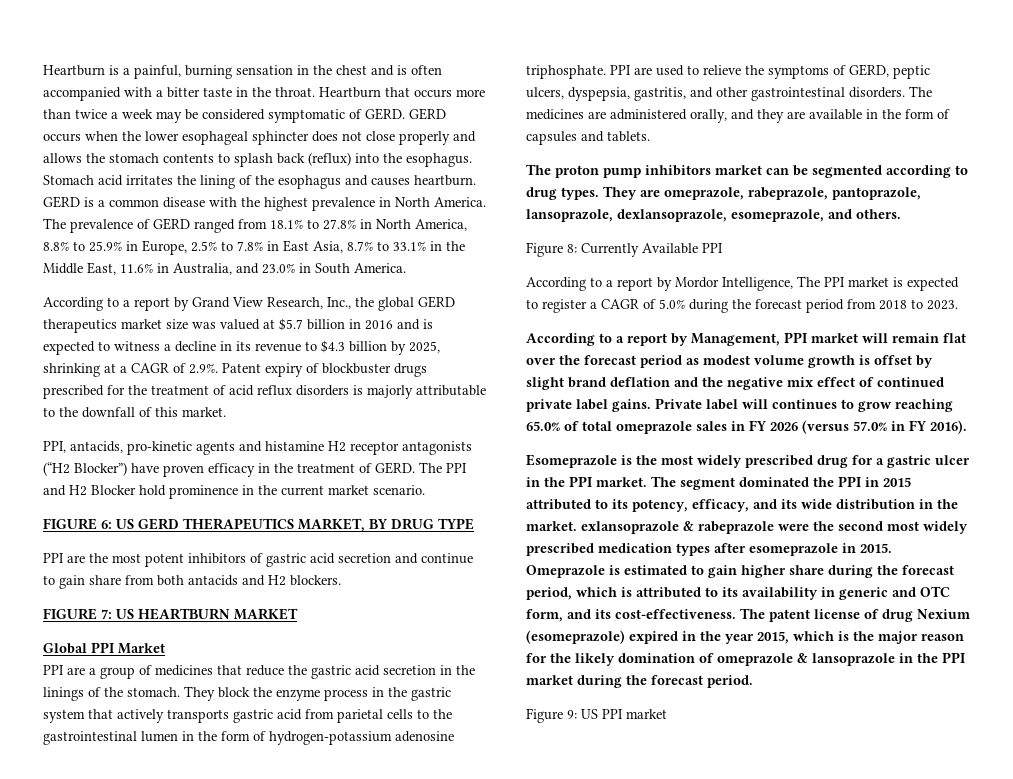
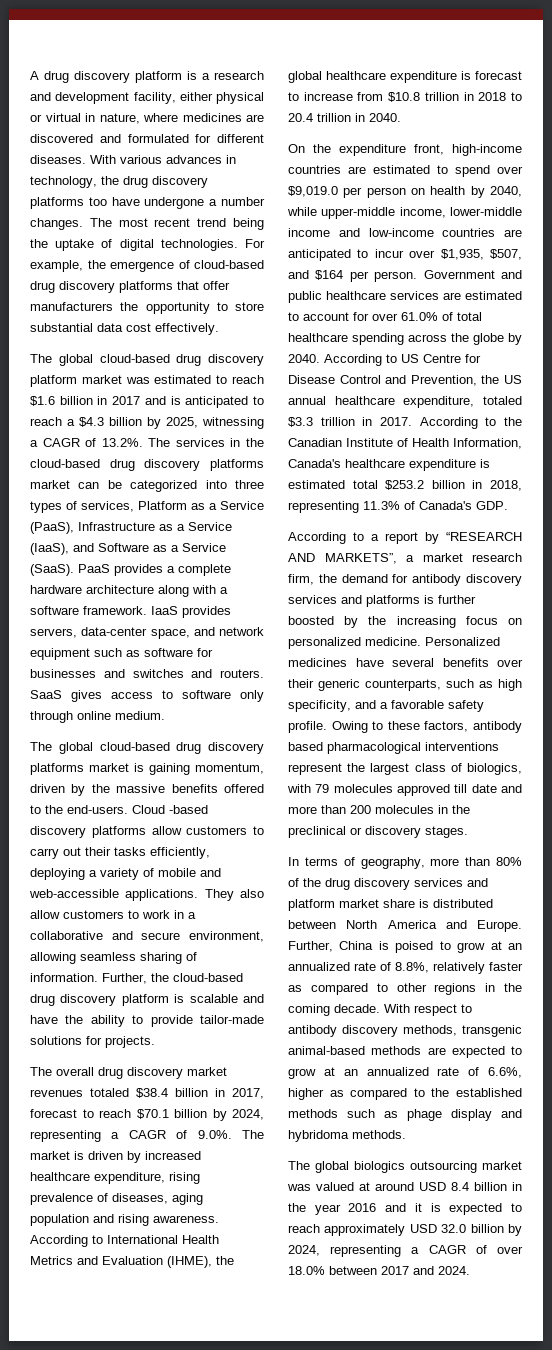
[43,65,442,79] [43,87,485,101] [43,108,446,123] [43,131,476,145] [43,152,472,167] [43,175,476,189] [43,196,486,211] [43,218,467,233] [43,240,465,255] [43,262,406,275] [43,296,455,311] [43,318,361,333] Heartburn is a painful, burning sensation in the chest and is often accompanied with a bitter taste in the throat. Heartburn that occurs more than twice a week may be considered symptomatic of GERD. GERD occurs when the lower esophageal sphincter does not close properly and allows the stomach contents to splash back (reflux) into the esophagus. Stomach acid irritates the lining of the esophagus and causes heartburn. GERD is a common disease with the highest prevalence in North America. The prevalence of GERD ranged from 18.1% to 27.8% in North America, 8.8% to 25.9% in Europe, 2.5% to 7.8% in East Asia, 8.7% to 33.1% in the Middle East, 11.6% in Australia, and 23.0% in South America. // According to a report by Grand View Research, Inc., the global GERD therapeutics market size was valued at $5.7 billion in -> [30,71,264,83] [30,92,264,104] [30,113,264,124] [30,134,264,143] [30,155,236,164] [30,176,208,188] [30,197,265,209] [30,218,264,230] [30,239,265,251] [30,260,264,272] [30,281,230,293] [30,302,264,314] [30,323,219,335] [30,354,264,366] [30,375,264,387] [30,396,264,408] [30,417,264,429] [30,438,264,447] [30,459,264,471] [30,480,264,492] [30,501,264,513] [30,522,232,534] [30,543,226,555] [30,564,231,576] [30,585,228,597] [30,606,231,618] [30,627,264,639] [30,648,213,660] [30,669,264,678] [30,690,264,702] [30,711,165,723] [30,742,264,754] [30,763,264,775] [30,784,264,796] [30,805,208,814] [30,826,264,838] [30,847,210,859] [30,868,221,880] [29,889,264,901] [30,910,196,919] [30,931,264,942] [30,952,197,964] [30,973,243,984] [30,994,264,1006] [30,1015,264,1027] [30,1036,155,1048] [30,1067,227,1079] [30,1088,264,1099] [30,1109,264,1121] [30,1130,264,1142] [30,1151,201,1163] [30,1172,200,1184] [30,1193,203,1205] [30,1214,219,1226] [30,1235,219,1247] [30,1256,234,1268] [288,71,522,83] [288,92,522,102] [288,113,401,122] [288,144,522,156] [288,165,523,177] [288,186,522,198] [287,207,522,219] [288,228,522,237] [288,249,522,261] [288,270,522,282] [288,291,522,303] [288,312,482,321] [288,333,522,345] [288,354,481,366] [288,375,522,386] [288,396,522,408] [288,417,522,429] [288,438,522,449] [288,459,490,471] [288,480,522,491] [288,501,508,513] [288,532,522,544] [288,553,522,564] [288,574,522,586] [288,595,476,607] [288,616,522,628] [288,637,500,649] [288,658,523,667] [288,679,522,691] [288,700,484,712] [288,721,522,733] [288,742,499,754] [288,763,522,775] [287,784,522,796] [288,805,470,814] [288,826,468,838] [288,857,522,869] [288,878,488,890] [288,899,493,911] [288,920,522,932] [288,941,522,953] [288,962,523,974] [288,983,522,995] [288,1004,472,1016] [288,1025,522,1037] [288,1046,522,1058] [288,1067,522,1079] [288,1088,522,1100] [288,1109,522,1121] [288,1130,406,1142] [288,1161,522,1173] [287,1182,522,1191] [288,1203,341,1215] A drug discovery platform is a research and development facility, either physical or virtual in nature, where medicines are discovered and formulated for different diseases. With various advances in technology, the drug discovery platforms too have undergone a number changes. The most recent trend being the uptake of digital technologies. For example, the emergence of cloud-based drug discovery platforms that offer manufacturers the opportunity to store substantial data cost effectively. // The global cloud-based drug discovery platform market was estimated to reach $1.6 billion in 2017 and is anticipated to reach a $4.3 billion by 2025, witnessing a CAGR of 13.2%. The services in the cloud-based drug discovery platforms market can be categorized into three types of services, Platform as a Service (PaaS), Infrastructure as a Service (IaaS), and Software as a Service (SaaS). PaaS provides a complete hardware architecture along with a software framework. IaaS provides servers, data-center space, and network equipment such as software for businesses and switches and routers. SaaS gives access to software only through online medium. // The global cloud-based drug discovery platforms market is gaining momentum, driven by the massive benefits offered to the end-users. Cloud -based discovery platforms allow customers to carry out their tasks efficiently, deploying a variety of mobile and web-accessible applications. They also allow customers to work in a collaborative and secure environment, allowing seamless sharing of information. Further, the cloud-based drug discovery platform is scalable and have the ability to provide tailor-made solutions for projects. // The overall drug discovery market revenues totaled $38.4 billion in 2017, forecast to reach $70.1 billion by 2024, representing a CAGR of 9.0%. The market is driven by increased healthcare expenditure, rising prevalence of diseases, aging population and rising awareness. According to International Health Metrics and Evaluation (IHME), the global healthcare expenditure is forecast to increase from $10.8 trillion in 2018 to 20.4 trillion in 2040. // On the expenditure front, high-income countries are estimated to spend over $9,019.0 per person on health by 2040, while upper-middle income, lower-middle income and low-income countries are anticipated to incur over $1,935, $507, and $164 per person. Government and public healthcare services are estimated to account for over 61.0% of total healthcare spending across the globe by 2040. According to US Centre for Disease Control and Prevention, the US annual healthcare expenditure, totaled $3.3 trillion in 2017. According to the Canadian Institute of Health Information, Canada's healthcare expenditure is estimated total $253.2 billion in 2018, representing 11.3% of Canada's GDP. // According to a report by “RESEARCH AND MARKETS”, a market research firm, the demand for antibody discovery services and platforms is further boosted by the increasing focus on personalized medicine. Personalized medicines have several benefits over their generic counterparts, such as high specificity, and a favorable safety profile. Owing to these factors, antibody based pharmacological interventions represent the largest class of biologics, with 79 molecules approved till date and more than 200 molecules in the preclinical or discovery stages. // In terms of geography, more than 80% of the drug discovery services and platform market share is distributed between North America and Europe. Further, China is poised to grow at an annualized rate of 8.8%, relatively faster as compared to other regions in the coming decade. With respect to antibody discovery methods, transgenic animal-based methods are expected to grow at an annualized rate of 6.6%, higher as compared to the established methods such as phage display and hybridoma methods. // The global biologics outsourcing market was valued at around USD 8.4 billion in the year
[423,319,433,329] [43,340,440,355] [43,363,427,377] [43,385,486,399] [43,407,226,418] [43,441,472,455] [43,462,467,477] [43,485,425,499] [43,518,474,532] [43,553,473,567] [43,575,341,589] [43,608,298,620] [43,642,165,654] [43,665,475,679] [43,686,451,701] [43,709,452,723] [43,731,454,745] [526,64,930,79] [526,86,932,101] [526,109,950,123] [526,131,650,145] [526,164,968,178] [526,186,921,200] [526,209,901,222] [526,242,723,257] [526,276,959,291] [526,299,958,313] [526,332,966,346] [526,355,933,368] [526,377,944,390] [526,398,953,412] [526,420,967,434] [526,454,970,468] [526,476,911,490] [526,499,958,512] [526,521,968,534] [526,543,892,556] [526,565,954,578] [526,586,950,600] [526,608,970,622] [526,630,964,644] [526,652,966,666] [526,675,753,688] [526,708,667,723] is expected to witness a decline in its revenue to $4.3 billion by 2025, shrinking at a CAGR of 2.9%. Patent expiry of blockbuster drugs prescribed for the treatment of acid reflux disorders is majorly attributable to the downfall of this market. // PPI, antacids, pro-kinetic agents and histamine H2 receptor antagonists (“H2 Blocker”) have proven efficacy in the treatment of GERD. The PPI and H2 Blocker hold prominence in the current market scenario. // FIGURE 6: US GERD THERAPEUTICS MARKET, BY DRUG TYPE // PPI are the most potent inhibitors of gastric acid secretion and continue to gain share from both antacids and H2 blockers. // FIGURE 7: US HEARTBURN MARKET // Global PPI Market // PPI are a group of medicines that reduce the gastric acid secretion in the linings of the stomach. They block the enzyme process in the gastric system that actively transports gastric acid from parietal cells to the gastrointestinal lumen in the form of hydrogen-potassium adenosine triphosphate. PPI are used to relieve the symptoms of GERD, peptic ulcers, dyspepsia, gastritis, and other gastrointestinal disorders. The medicines are administered orally, and they are available in the form of capsules and tablets. // The proton pump inhibitors market can be segmented according to drug types. They are omeprazole, rabeprazole, pantoprazole, lansoprazole, dexlansoprazole, esomeprazole, and others. // Figure 8: Currently Available PPI // According to a report by Mordor Intelligence, The PPI market is expected to register a CAGR of 5.0% during the forecast period from 2018 to 2023. // According to a report by Management, PPI market will remain flat over the forecast period as modest volume growth is offset by slight brand deflation and the negative mix effect of continued private label gains. Private label will continues to grow reaching 65.0% of total omeprazole sales in FY 2026 (versus 57.0% in FY 2016). // Esomeprazole is the most widely prescribed drug for a gastric ulcer in the PPI market. The segment dominated the PPI in 2015 attributed to its potency, efficacy, and its wide distribution in the market. exlansoprazole & rabeprazole were the second most widely prescribed medication types after esomeprazole in 2015. Omeprazole is estimated to gain higher share during the forecast period, which is attributed to its availability in generic and OTC form, and its cost-effectiveness. The patent license of drug Nexium (esomeprazole) expired in the year 2015, which is the major reason for the likely domination of omeprazole & lansoprazole in the PPI market during the forecast period. // Figure 9: US PPI market -> [414,1203,522,1215] [288,1224,522,1236] [288,1245,523,1257] [288,1266,470,1275] it is expected to reach approximately USD 32.0 billion by 2024, representing a CAGR of over 18.0% between 2017 and 2024.

